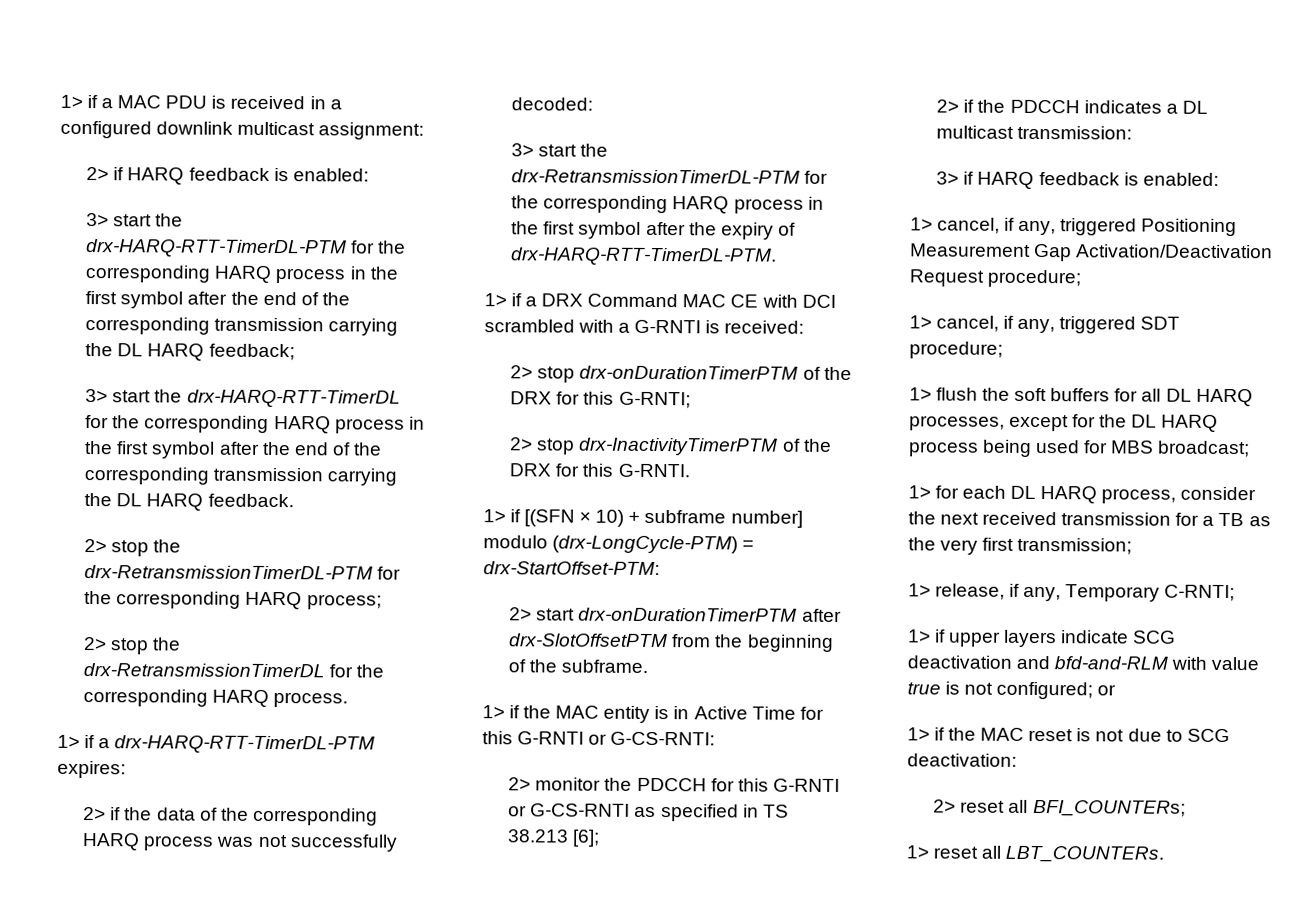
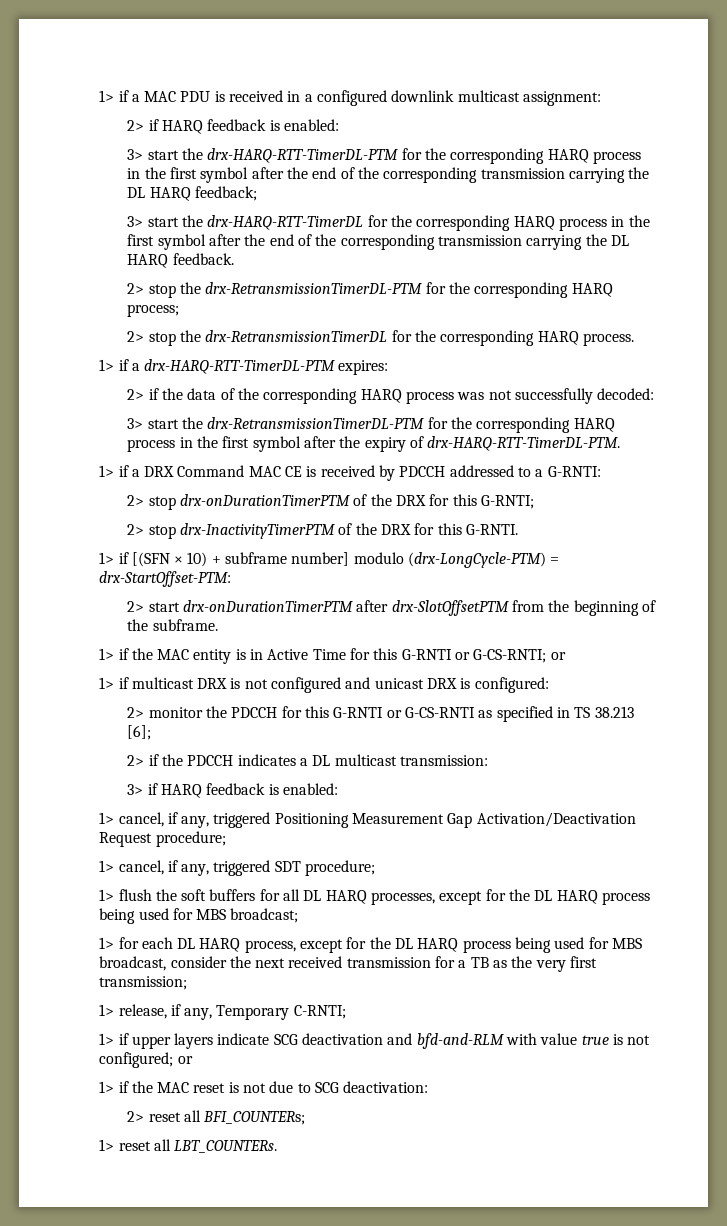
[761,294,836,308] [483,319,805,334] with DCI scrambled with a G-RNTI is received: -> [306,465,601,481] is received by PDCCH addressed to a G-RNTI:
[609,731,715,746] G-CS-RNTI: -> [473,649,566,663] [99,677,549,693] G-CS-RNTI; or // 1> if multicast DRX is not configured and unicast DRX is configured:
(1177, 496) none -> [300,937,643,953] [99,956,167,971] except for the DL HARQ process being used for MBS broadcast,

